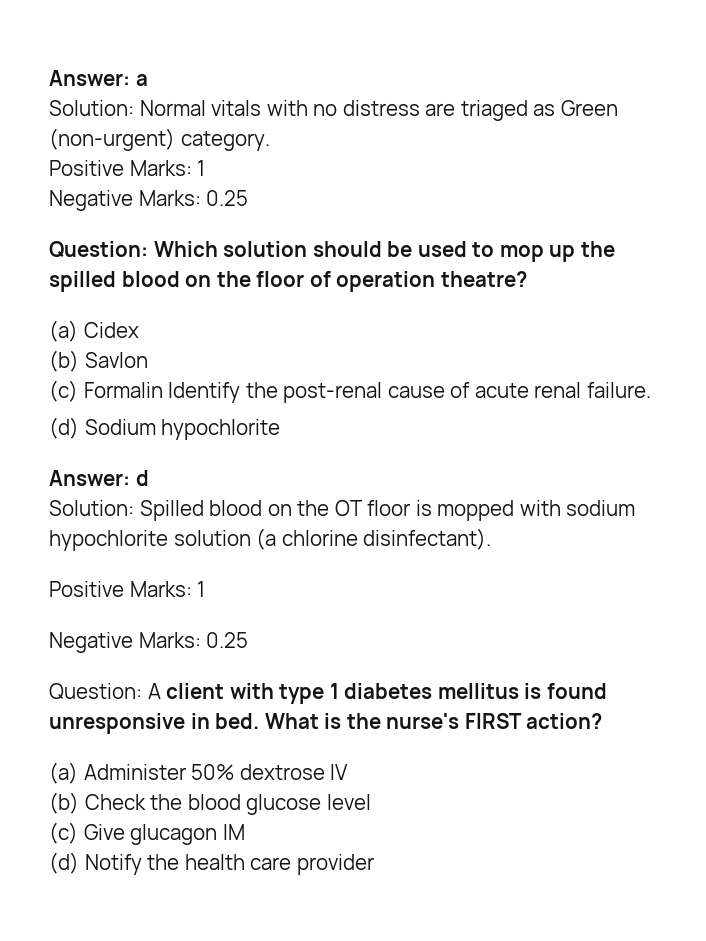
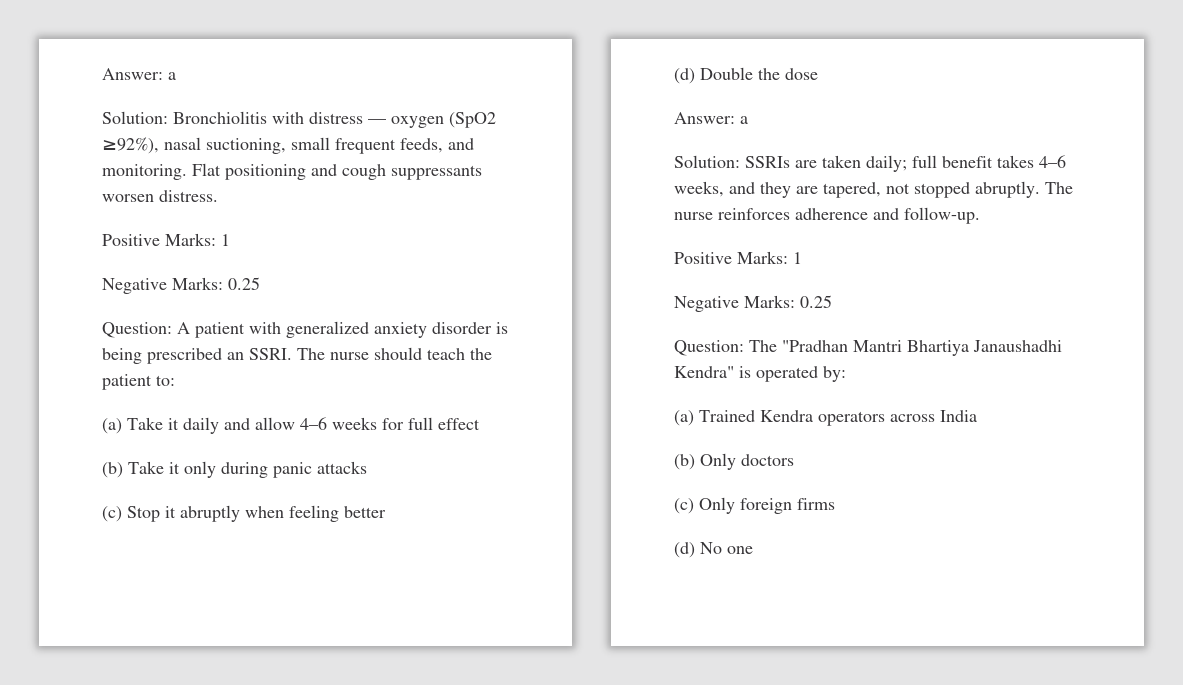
[49,70,148,86] [49,100,618,121] [49,128,270,151] [49,160,206,176] [49,190,249,211] [49,241,615,262] [49,271,527,292] [49,320,139,342] [49,350,148,372] [49,380,651,403] [49,417,281,440] [49,470,149,486] [49,500,636,521] [49,528,492,551] Answer: a // Solution: Normal vitals with no distress are triaged as Green (non-urgent) category. // Positive Marks: 1 // Negative Marks: 0.25 // Question: Which solution should be used to mop up the spilled blood on the floor of operation theatre? // (a) Cidex // (b) Savlon // (c) Formalin Identify the post-renal cause of acute renal failure. // (d) Sodium hypochlorite // Answer: d // Solution: Spilled blood on the OT floor is mopped with sodium hypochlorite solution (a chlorine disinfectant). -> [102,68,176,80] [102,111,496,128] [102,137,474,154] [102,163,482,180] [102,190,218,202] Answer: a // Solution: Bronchiolitis with distress — oxygen (SpO2 ≥92%), nasal suctioning, small frequent feeds, and monitoring. Flat positioning and cough suppressants worsen distress.
[166,683,607,704] [49,713,603,734] [49,762,349,784] [49,792,371,815] [49,822,245,845] [49,852,374,875] client with type 1 diabetes mellitus is found unresponsive in bed. What is the nurse's FIRST action? // (a) Administer 50% dextrose IV // (b) Check the blood glucose level // (c) Give glucagon IM // (d) Notify the health care provider -> [195,321,508,338] [102,347,492,364] [102,374,175,390] [102,417,480,434] [102,461,367,478] [102,505,386,522] [674,67,818,84] [674,112,748,124] [674,155,1066,172] [674,181,1073,198] [674,207,980,224] [674,251,802,264] [674,295,832,312] [674,340,1062,356] [674,366,846,382] [674,410,977,426] [674,453,794,470] [674,497,835,514] [674,542,753,558] patient with generalized anxiety disorder is being prescribed an SSRI. The nurse should teach the patient to: // (a) Take it daily and allow 4–6 weeks for full effect // (b) Take it only during panic attacks // (c) Stop it abruptly when feeling better // (d) Double the dose // Answer: a // Solution: SSRIs are taken daily; full benefit takes 4–6 weeks, and they are tapered, not stopped abruptly. The nurse reinforces adherence and follow-up. // Positive Marks: 1 // Negative Marks: 0.25 // Question: The "Pradhan Mantri Bhartiya Janaushadhi Kendra" is operated by: // (a) Trained Kendra operators across India // (b) Only doctors // (c) Only foreign firms // (d) No one

